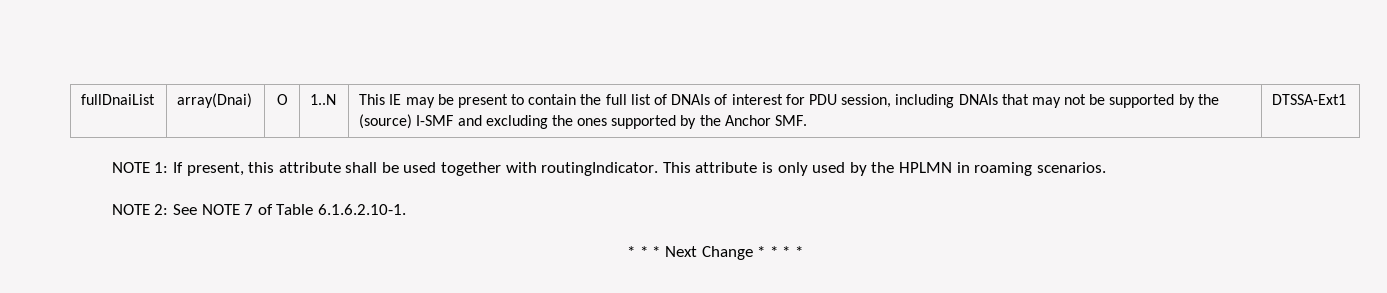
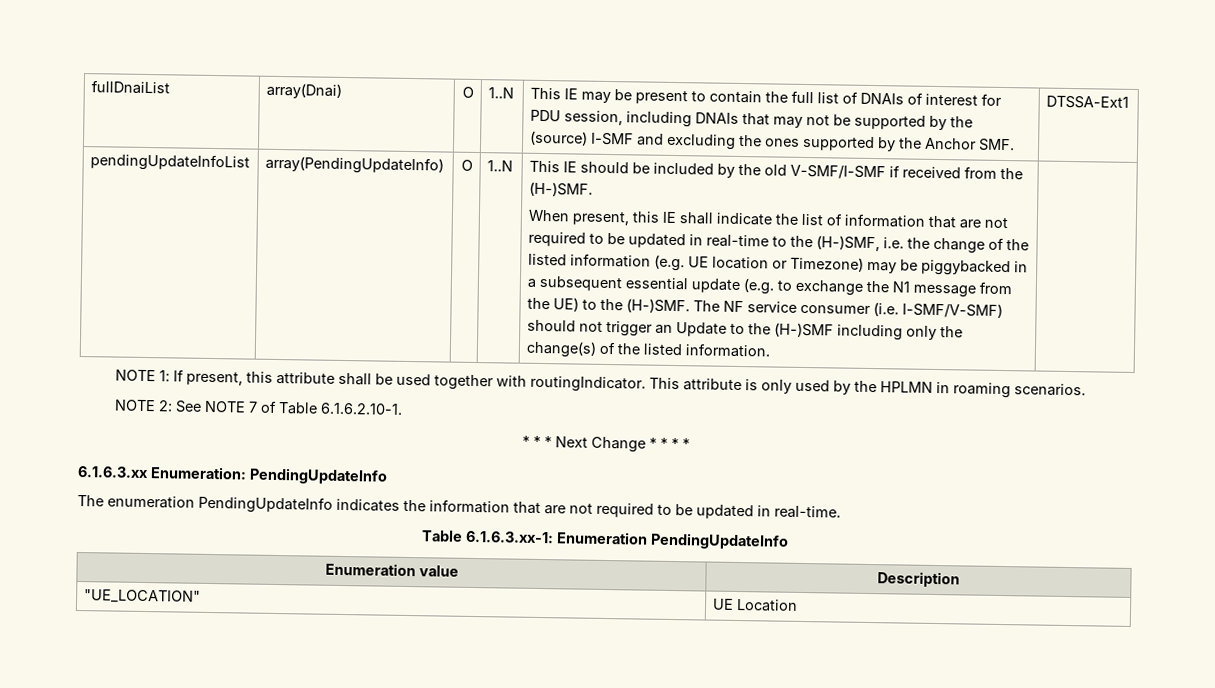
(1347, 99) none -> [89,153,250,172] [264,155,444,175] [460,159,473,171] [486,160,513,172] [528,160,1023,180] [528,181,593,197] [527,209,1008,229] [527,231,1029,254] [527,253,1028,277] [526,275,1012,298] [526,297,1003,318] [526,319,963,341] [525,340,771,358] // pendingUpdateInfoList | array(PendingUpdateInfo) | O | 1..N | This IE should be included by the old V-SMF/I-SMF if received from the (H-)SMF. // When present, this IE shall indicate the list of information that are not required to be updated in real-time to the (H-)SMF, i.e. the change of the listed information (e.g. UE location or Timezone) may be piggybacked in a subsequent essential update (e.g. to exchange the N1 message from the UE) to the (H-)SMF. The NF service consumer (i.e. I-SMF/V-SMF) should not trigger an Update to the (H-)SMF including only the change(s) of the listed information. |
(803, 251) none -> [77,465,388,485] [77,494,841,520] [420,530,789,550] [324,562,459,577] [877,571,960,588] [83,589,201,604] [711,598,798,612] // 6.1.6.3.xx Enumeration: PendingUpdateInfo // The enumeration PendingUpdateInfo indicates the information that are not required to be updated in real-time. // Table 6.1.6.3.xx-1: Enumeration PendingUpdateInfo // Enumeration value | Description // "UE_LOCATION" | UE Location

